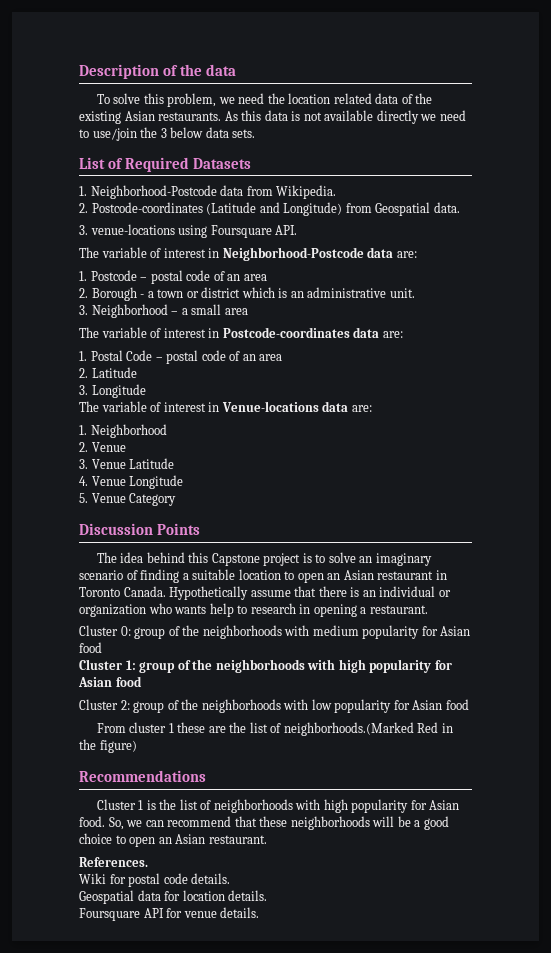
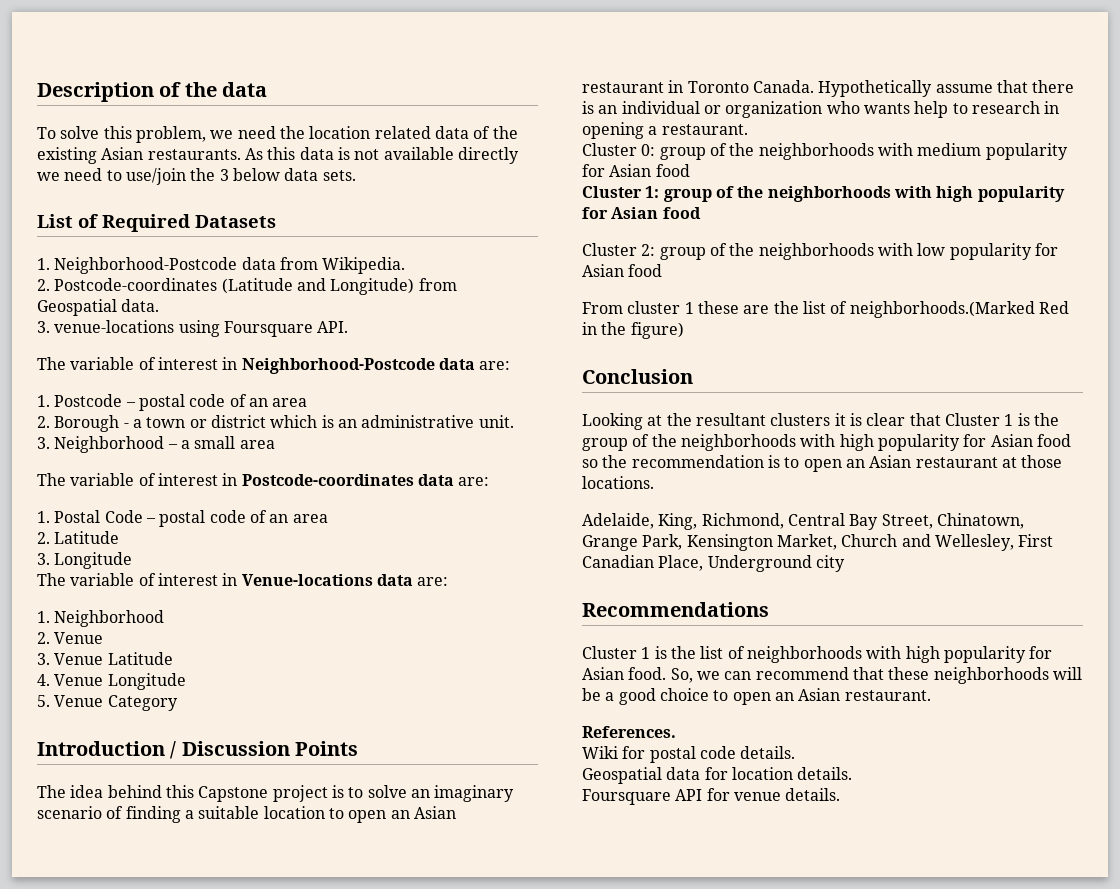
(177, 499) none -> [37,741,177,759] Introduction /
(137, 746) none -> [582,369,693,384] [582,413,1059,430] [582,434,1071,451] [582,455,1063,472] [582,476,654,489] [582,513,1024,530] [582,534,1054,551] [582,555,845,572] // Conclusion // Looking at the resultant clusters it is clear that Cluster 1 is the group of the neighborhoods with high popularity for Asian food so the recommendation is to open an Asian restaurant at those locations. // Adelaide, King, Richmond, Central Bay Street, Chinatown, Grange Park, Kensington Market, Church and Wellesley, First Canadian Place, Underground city

